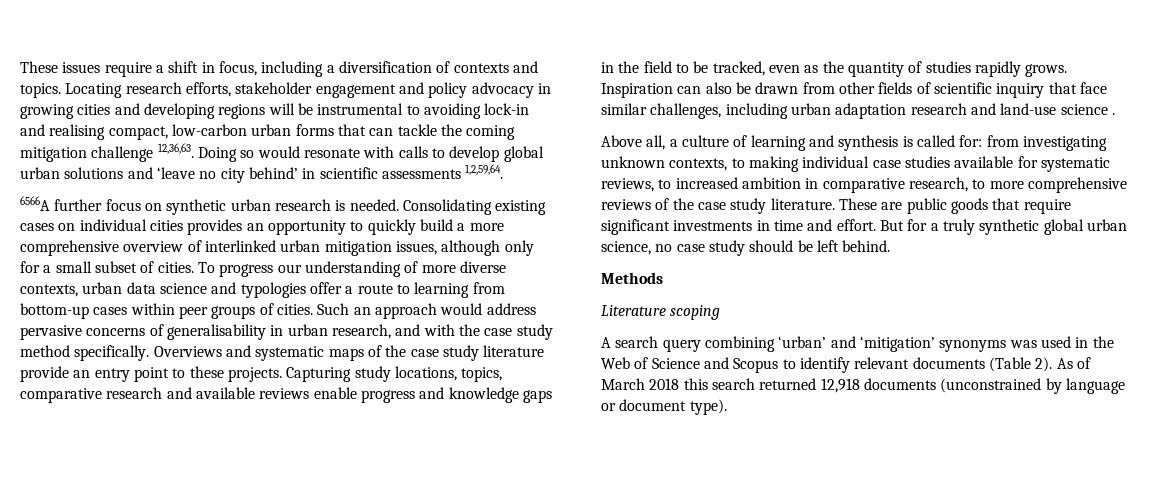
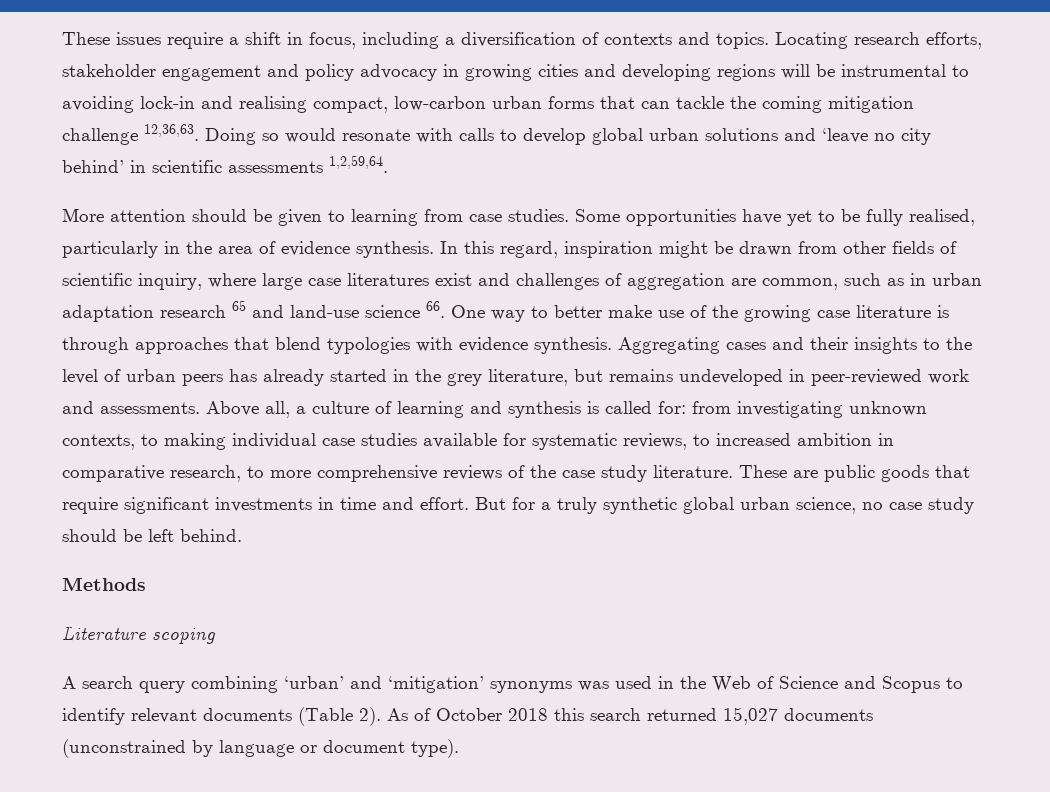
[20,196,547,215] [20,219,504,235] [20,240,534,256] [20,261,506,277] [20,282,505,298] [20,303,536,319] [20,324,553,340] [20,345,545,361] [20,366,503,382] [20,387,552,403] [601,61,1068,77] [601,82,732,98] 6566A further focus on synthetic urban research is needed. Consolidating existing cases on individual cities provides an opportunity to quickly build a more comprehensive overview of interlinked urban mitigation issues, although only for a small subset of cities. To progress our understanding of more diverse contexts, urban data science and typologies offer a route to learning from bottom-up cases within peer groups of cities. Such an approach would address pervasive concerns of generalisability in urban research, and with the case study method specifically. Overviews and systematic maps of the case study literature provide an entry point to these projects. Capturing study locations, topics, comparative research and available reviews enable progress and knowledge gaps in the field to be tracked, even as the quantity of studies rapidly grows. Inspiration can also -> [62,208,975,226] [62,241,708,258] More attention should be given to learning from case studies. Some opportunities have yet to be fully realised, particularly in the area of evidence synthesis. In this regard, inspiration might
[996,82,1107,98] [601,103,788,119] inquiry that face similar challenges, including -> [138,273,926,290] inquiry, where large case literatures exist and challenges of aggregation are common, such as in
(967, 109) none -> [232,300,246,311] 65
[1111,113,1115,115] . // -> [426,301,949,322] [62,337,972,354] [62,369,969,386] [62,401,200,414] 66. One way to better make use of the growing case literature is through approaches that blend typologies with evidence synthesis. Aggregating cases and their insights to the level of urban peers has already started in the grey literature, but remains undeveloped in peer-reviewed work and assessments.
[601,378,645,390] March -> [436,708,502,721] October
[820,378,860,393] 12,918 -> [723,707,778,725] 15,027

